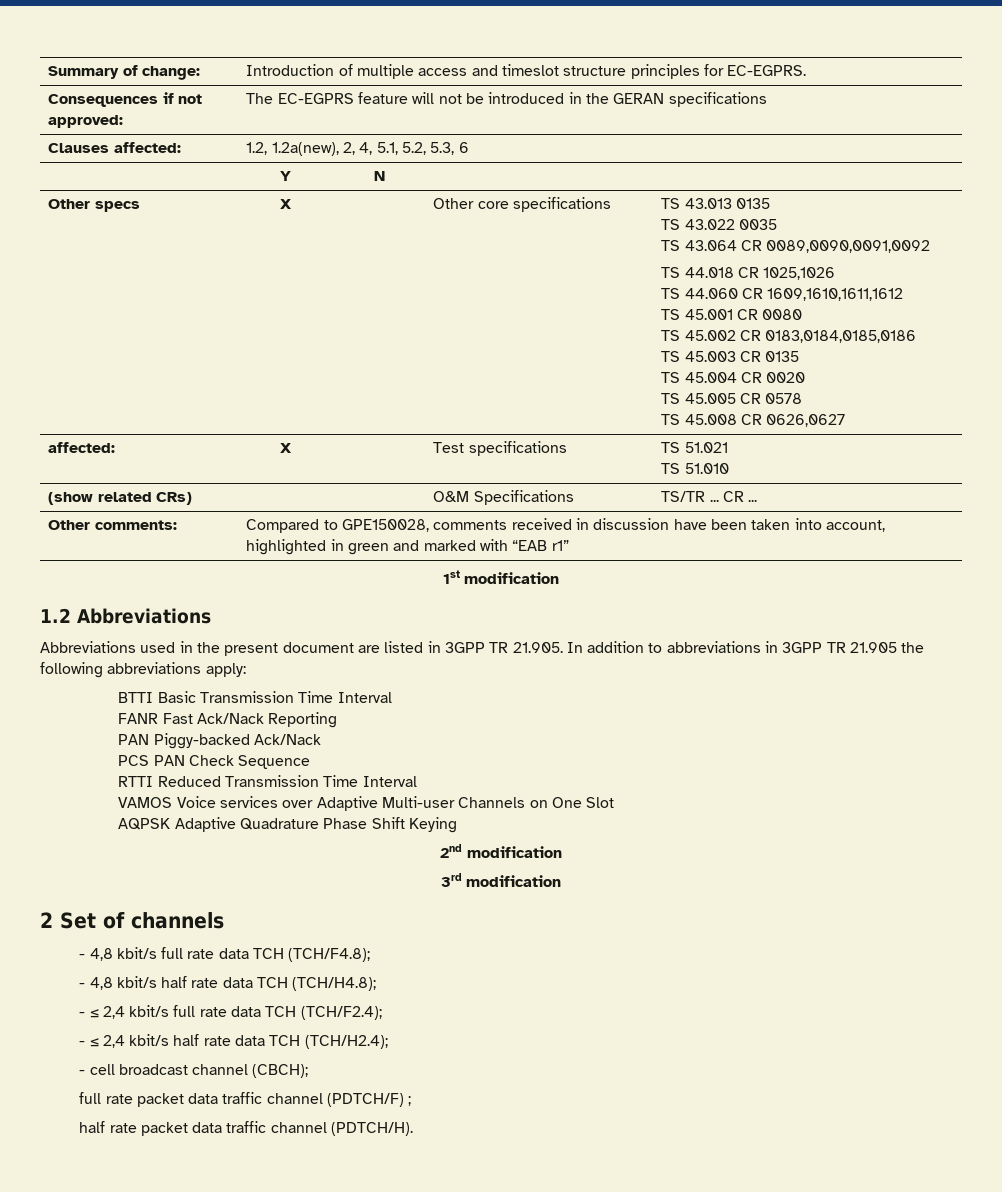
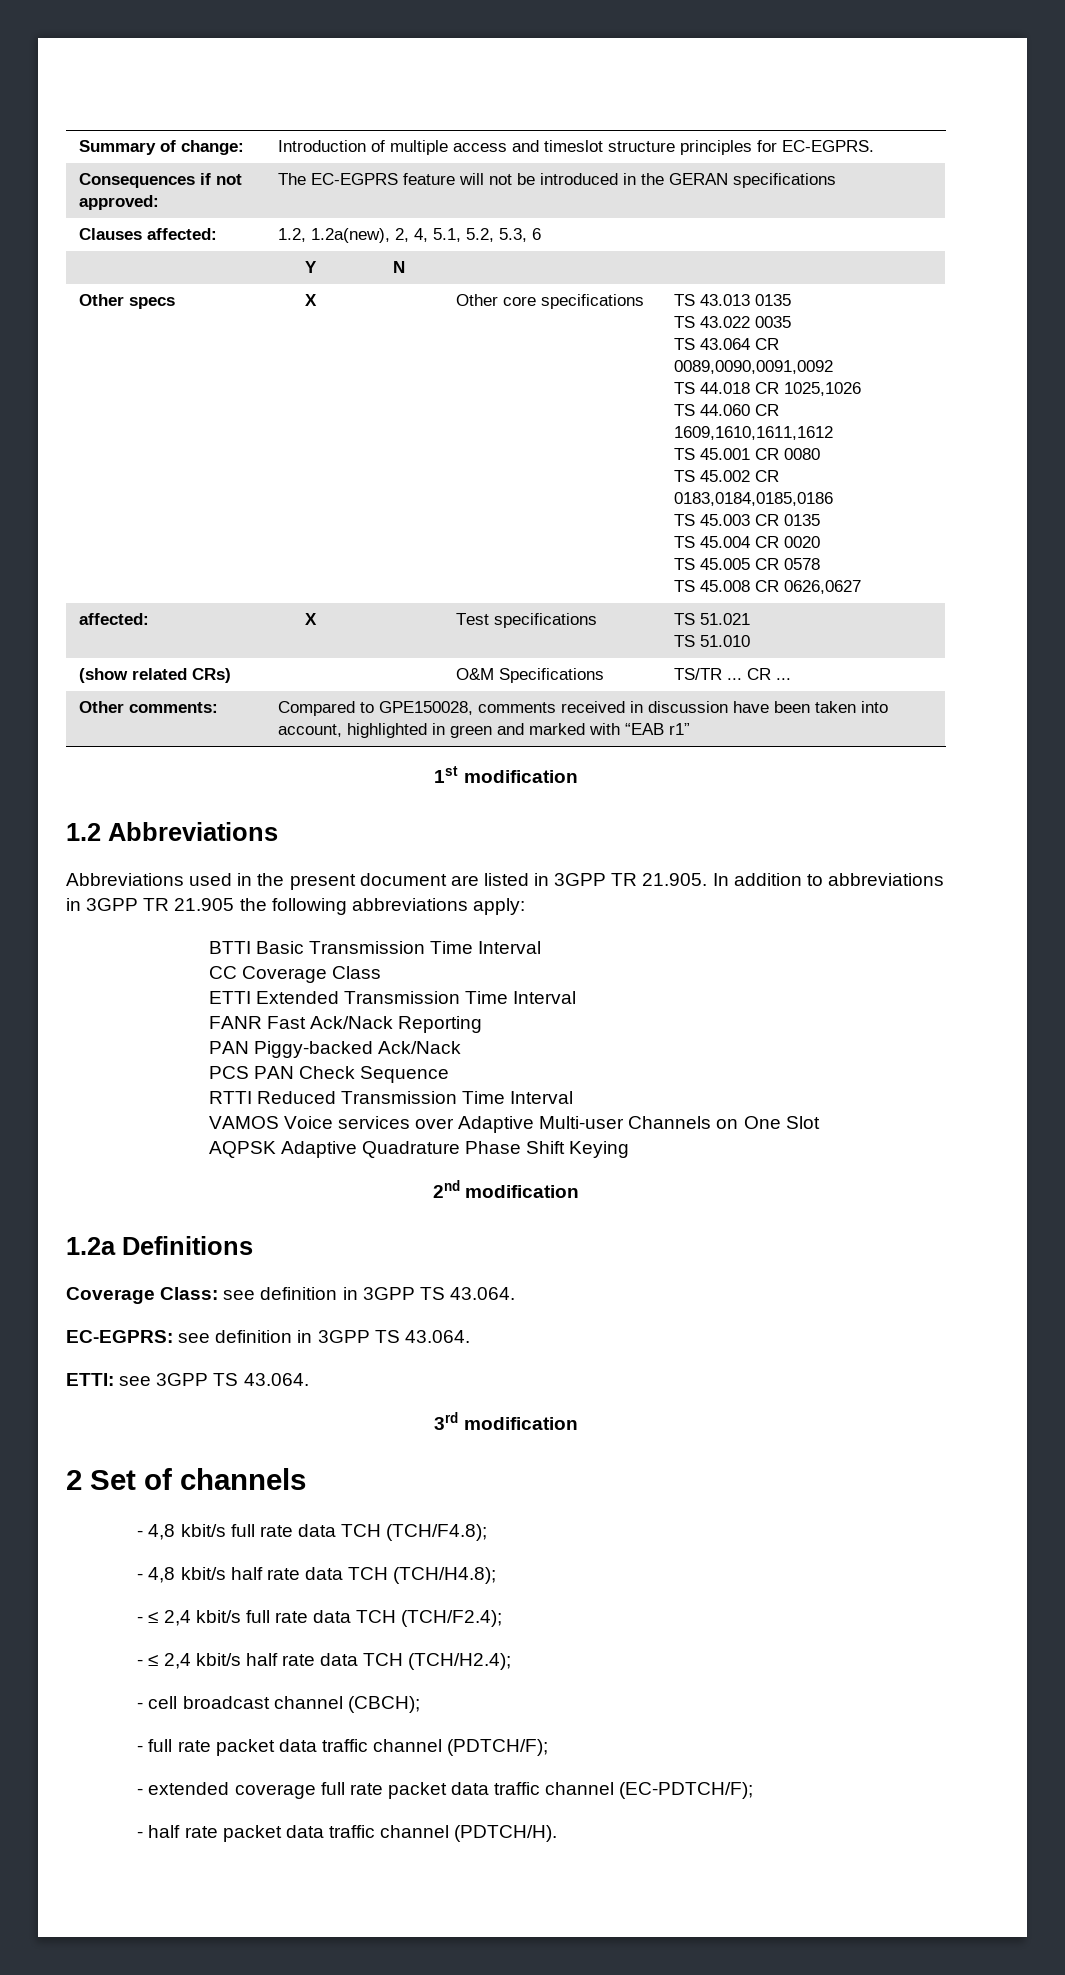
(392, 697) none -> [208,966,381,983] [208,991,577,1004] // CC Coverage Class // ETTI Extended Transmission Time Interval
(562, 852) none -> [66,1236,253,1255] [66,1287,515,1304] [66,1330,470,1343] [66,1373,309,1386] // 1.2a Definitions // Coverage Class: see definition in 3GPP TS 43.064. // EC-EGPRS: see definition in 3GPP TS 43.064. // ETTI: see 3GPP TS 43.064.
[79,1092,412,1107] full rate packet data traffic channel (PDTCH/F) ; // -> [137,1739,549,1756] [137,1782,754,1799] [137,1831,144,1838] - full rate packet data traffic channel (PDTCH/F); // - extended coverage full rate packet data traffic channel (EC-PDTCH/F); // -

